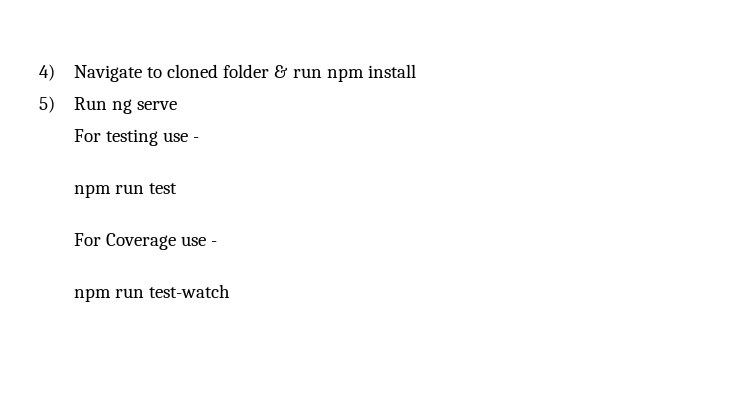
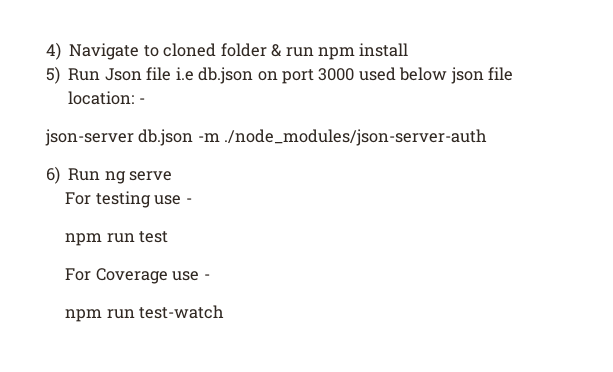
(107, 103) none -> [104,67,514,84] [68,91,145,105] [45,129,488,146] [46,166,101,184] Json file i.e db.json on port 3000 used below json file location: - // json-server db.json -m ./node_modules/json-server-auth // 6) Run

